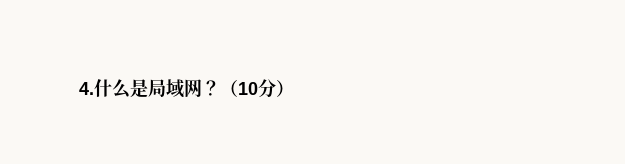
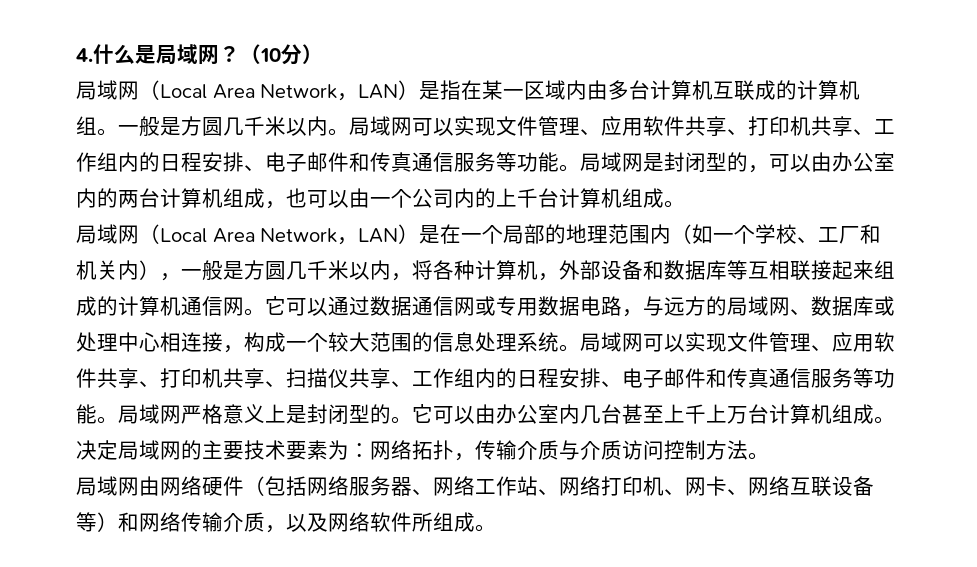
(294, 88) none -> [76,80,861,101] [76,116,895,137] [76,152,895,173] [76,188,685,209] [76,224,882,245] [76,260,895,281] [76,296,895,317] [76,332,895,353] [76,368,895,389] [76,404,895,425] [76,440,769,461] [76,476,874,497] [76,512,496,533] // 局域网（Local Area Network，LAN）是指在某一区域内由多台计算机互联成的计算机组。一般是方圆几千米以内。局域网可以实现文件管理、应用软件共享、打印机共享、工作组内的日程安排、电子邮件和传真通信服务等功能。局域网是封闭型的，可以由办公室内的两台计算机组成，也可以由一个公司内的上千台计算机组成。 // 局域网（Local Area Network，LAN）是在一个局部的地理范围内（如一个学校、工厂和机关内），一般是方圆几千米以内，将各种计算机，外部设备和数据库等互相联接起来组成的计算机通信网。它可以通过数据通信网或专用数据电路，与远方的局域网、数据库或处理中心相连接，构成一个较大范围的信息处理系统。局域网可以实现文件管理、应用软件共享、打印机共享、扫描仪共享、工作组内的日程安排、电子邮件和传真通信服务等功能。局域网严格意义上是封闭型的。它可以由办公室内几台甚至上千上万台计算机组成。决定局域网的主要技术要素为：网络拓扑，传输介质与介质访问控制方法。 // 局域网由网络硬件（包括网络服务器、网络工作站、网络打印机、网卡、网络互联设备等）和网络传输介质，以及网络软件所组成。

